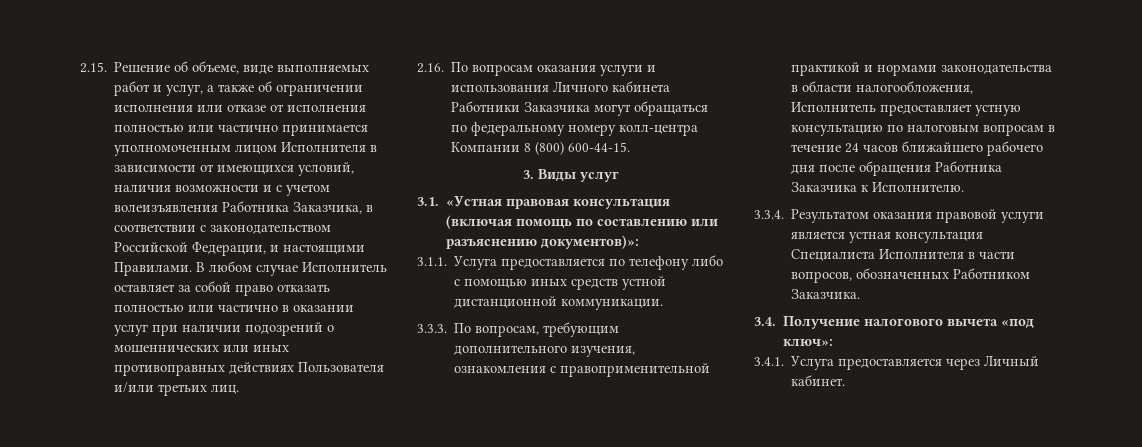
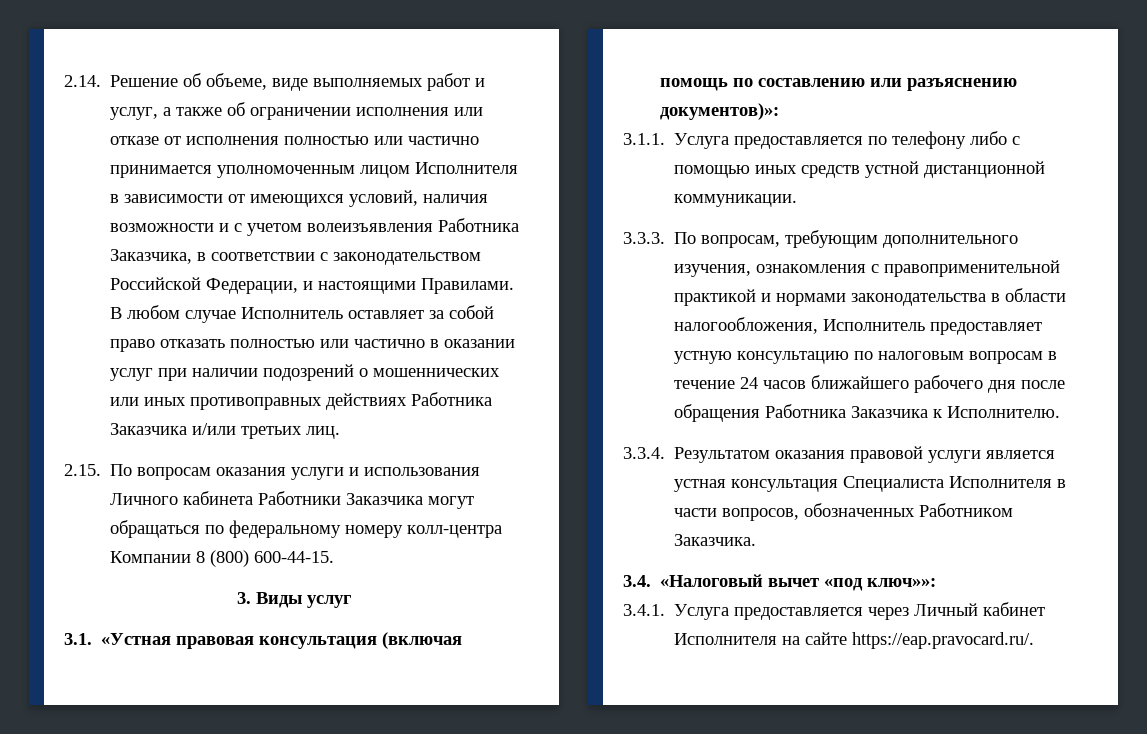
[80,62,107,73] 2.15. -> [64,75,101,87] 2.14.
[298,362,385,372] Пользователя -> [411,392,493,406] [110,423,188,435] Работника Заказчика
[417,63,444,73] 2.16. -> [64,464,101,476] 2.15.
[783,316,1035,329] [783,339,834,346] Получение налогового вычета «под ключ»: -> [660,574,937,591] «Налоговый вычет «под ключ»»:
[791,375,846,386] кабинет. -> [983,602,1046,616] [674,632,1035,649] кабинет Исполнителя на сайте https://eap.pravocard.ru/.

